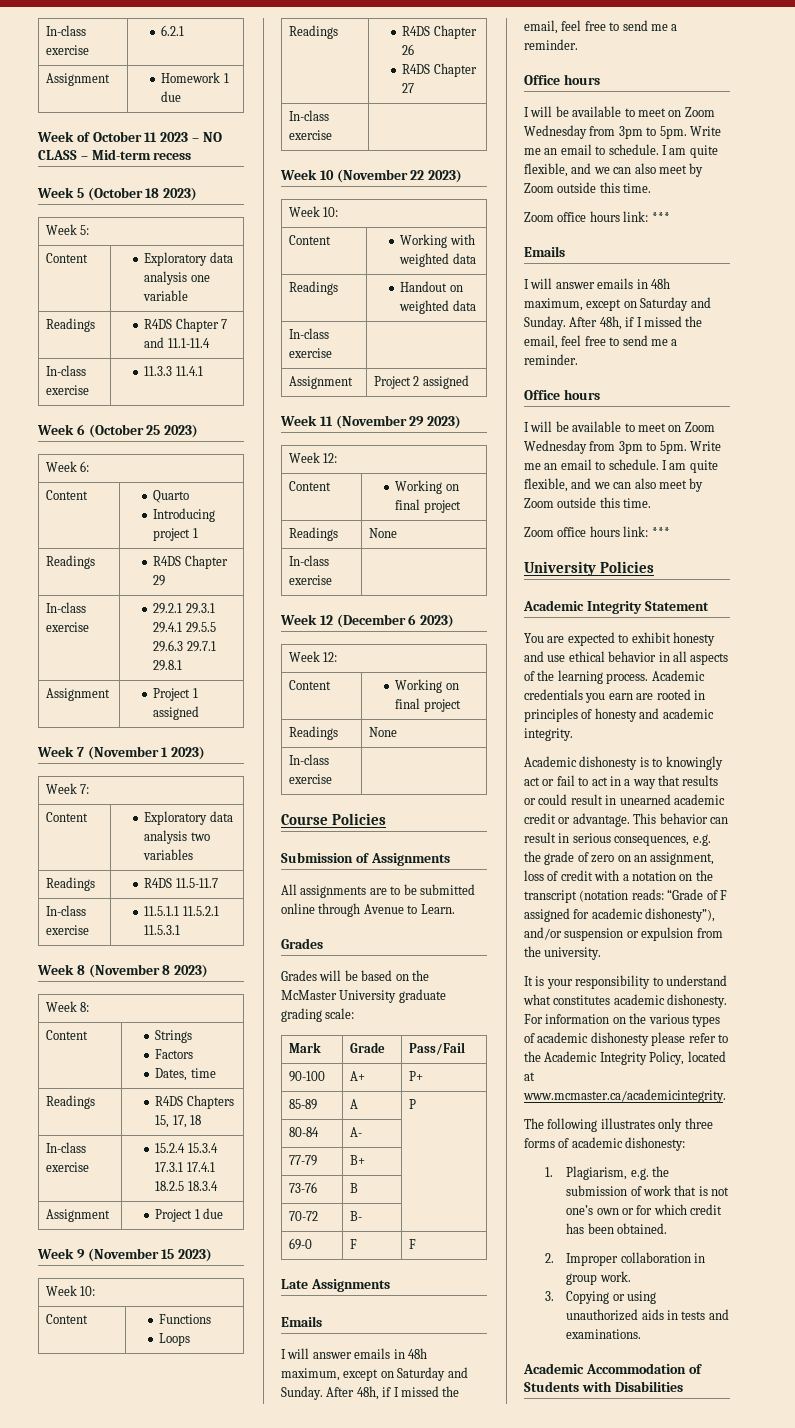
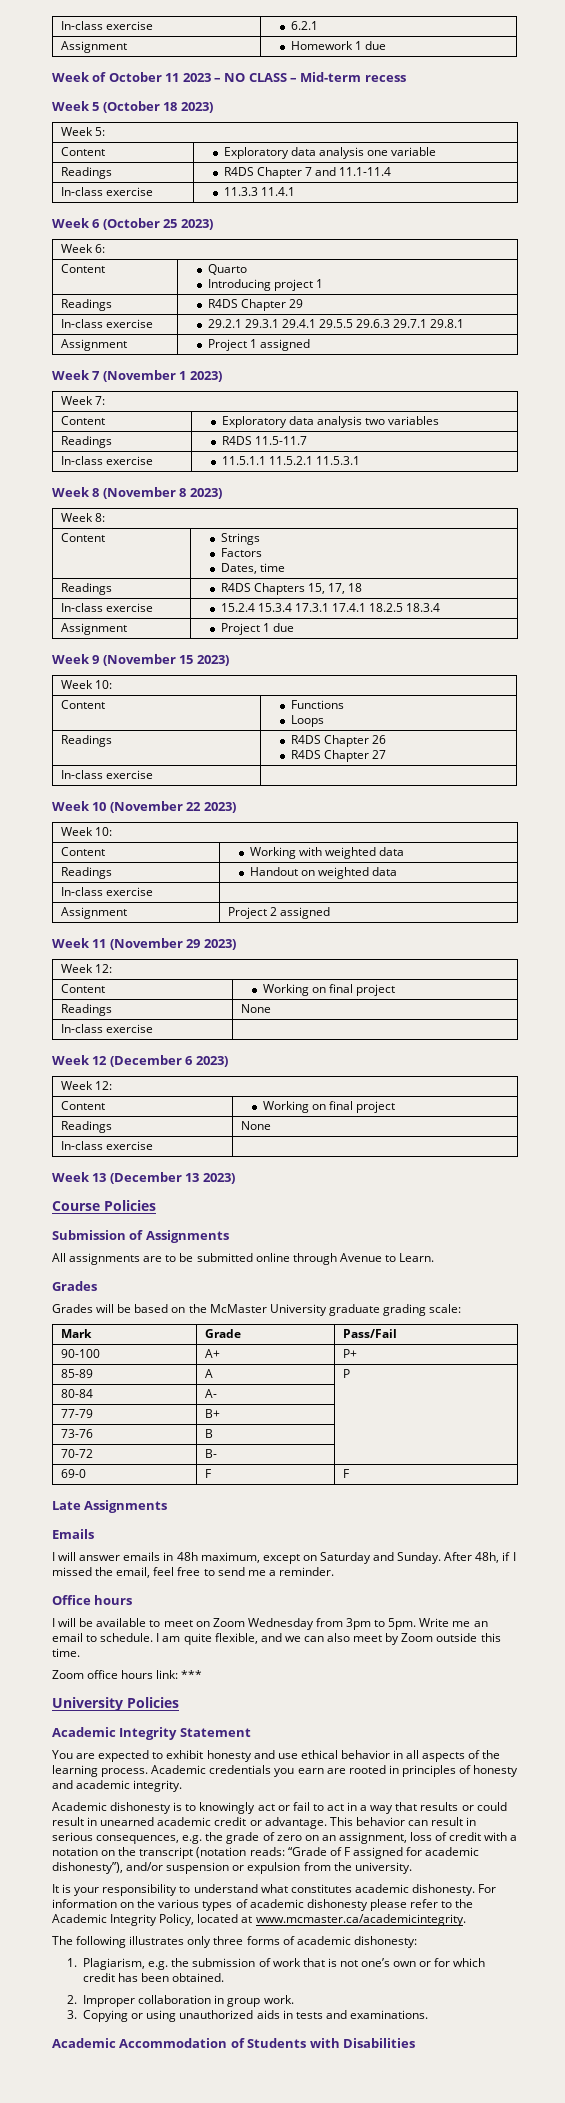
(332, 779) none -> [52,1172,235,1184] // Week 13 (December 13 2023)
[524,246,565,257] [524,278,670,289] [524,297,711,311] [524,316,703,330] [524,335,678,349] [524,354,578,365] [524,389,600,400] [524,421,715,432] [524,440,721,454] [524,459,718,473] [524,478,704,492] [524,497,652,508] [524,526,670,537] // Emails // I will answer emails in 48h maximum, except on Saturday and Sunday. After 48h, if I missed the email, feel free to send me a reminder. // Office hours // I will be available to meet on Zoom Wednesday from 3pm to 5pm. Write me an email to schedule. I am quite flexible, and we can also meet by Zoom outside this time. // Zoom office hours link: *** -> (203, 1674) none

